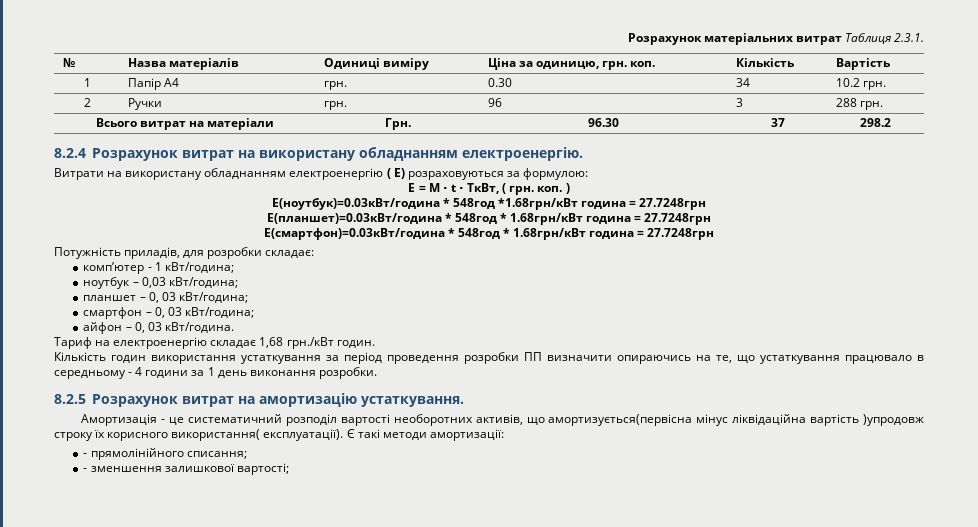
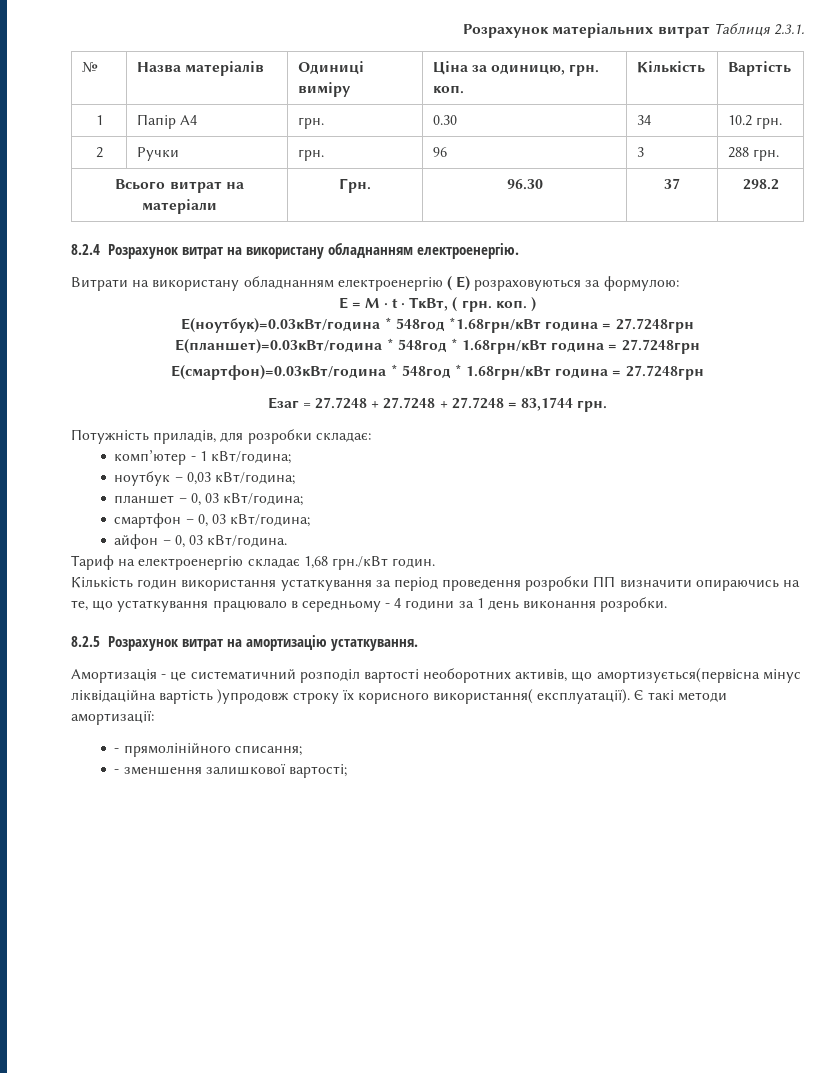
(715, 234) none -> [267,397,608,412] // Езаг = 27.7248 + 27.7248 + 27.7248 = 83,1744 грн.

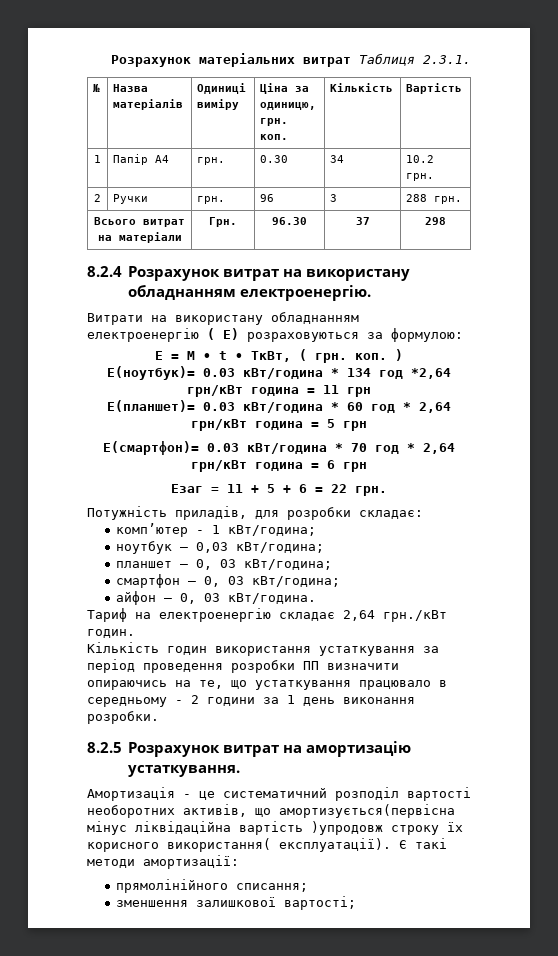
[742,179,779,190] 298.2 -> [425,217,446,225] 298
[181,317,694,333] [175,338,700,354] [171,364,704,380] [267,397,574,411] E(ноутбук)=0.03кВт/година * 548год *1.68грн/кВт година = 27.7248грн // E(планшет)=0.03кВт/година * 548год * 1.68грн/кВт година = 27.7248грн // E(смартфон)=0.03кВт/година * 548год * 1.68грн/кВт година = 27.7248грн // Езаг = 27.7248 + 27.7248 + 27.7248 = 83,1744 -> [107,366,451,380] [187,385,371,397] [107,400,451,413] [191,419,367,431] [103,441,455,455] [191,460,367,472] [171,484,347,493] E(ноутбук)= 0.03 кВт/година * 134 год *2,64 грн/кВт година = 11 грн // E(планшет)= 0.03 кВт/година * 60 год * 2,64 грн/кВт година = 5 грн // E(смартфон)= 0.03 кВт/година * 70 год * 2,64 грн/кВт година = 6 грн // Езаг = 11 + 5 + 6 = 22
[303,556,328,569] 1,68 -> [343,610,375,621] 2,64
[394,598,402,608] 4 -> [191,695,199,704] 2
[114,748,120,753] - -> (239, 862) none
[114,769,120,774] - -> (309, 887) none

